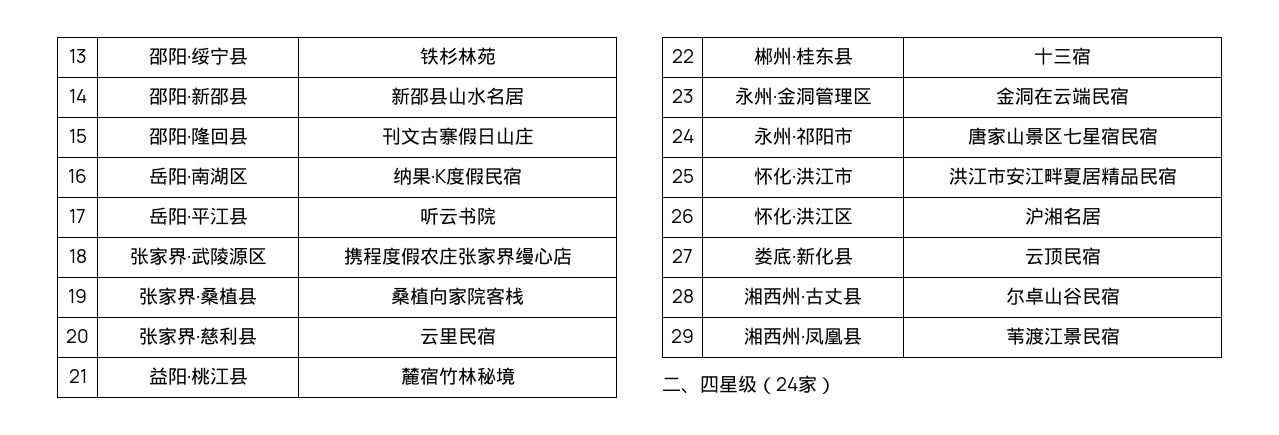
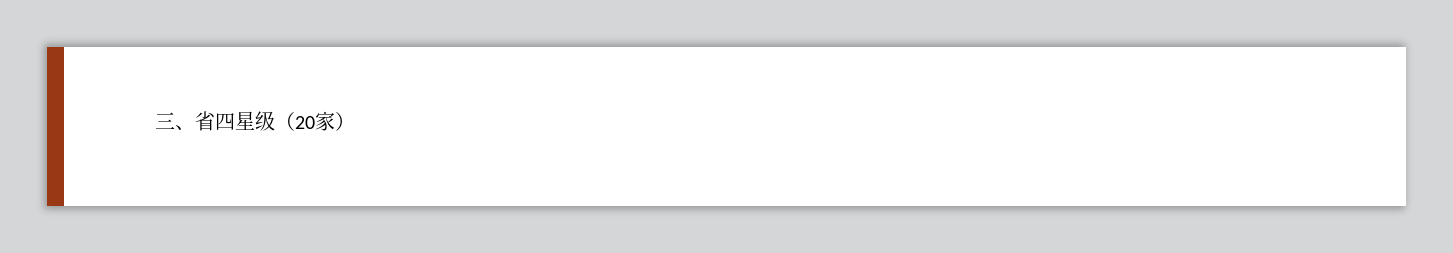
[68,49,87,63] [148,47,248,65] [419,47,496,65] [68,89,87,103] [148,87,248,105] [391,87,524,105] [68,129,87,143] [148,127,248,145] [381,127,534,145] [68,169,87,183] [148,167,248,185] [393,167,522,185] [69,209,86,223] [148,207,248,225] [419,207,496,225] [68,249,87,263] [129,247,267,265] [343,247,572,265] [68,289,87,303] [139,287,257,305] [391,287,524,305] [66,329,89,343] [139,327,257,345] [419,327,496,345] [68,369,87,383] [148,367,248,385] [400,367,515,385] [671,49,694,63] [753,47,853,65] [1034,47,1091,65] [671,89,694,103] [734,87,872,105] [996,87,1129,105] [671,129,694,143] [753,127,853,145] [967,127,1158,145] [671,169,694,183] [753,167,853,185] [948,167,1177,185] [671,209,694,223] [753,207,853,225] [1024,207,1101,225] [672,249,693,263] [753,247,853,265] [1024,247,1101,265] [671,289,694,303] [744,287,862,305] [1005,287,1120,305] [671,329,694,343] [744,327,862,345] [1005,327,1120,345] [662,377,700,394] 13 | 邵阳·绥宁县 | 铁杉林苑 // 14 | 邵阳·新邵县 | 新邵县山水名居 // 15 | 邵阳·隆回县 | 刊文古寨假日山庄 // 16 | 岳阳·南湖区 | 纳果·K度假民宿 // 17 | 岳阳·平江县 | 听云书院 // 18 | 张家界·武陵源区 | 携程度假农庄张家界缦心店 // 19 | 张家界·桑植县 | 桑植向家院客栈 // 20 | 张家界·慈利县 | 云里民宿 // 21 | 益阳·桃江县 | 麓宿竹林秘境 // 22 | 郴州·桂东县 | 十三宿 // 23 | 永州·金洞管理区 | 金洞在云端民宿 // 24 | 永州·祁阳市 | 唐家山景区七星宿民宿 // 25 | 怀化·洪江市 | 洪江市安江畔夏居精品民宿 // 26 | 怀化·洪江区 | 沪湘名居 // 27 | 娄底·新化县 | 云顶民宿 // 28 | 湘西州·古丈县 | 尔卓山谷民宿 // 29 | 湘西州·凤凰县 | 苇渡江景民宿 // 二、 -> [155,111,215,131] 三、省
[776,377,798,391] 24 -> [295,116,315,129] 20

